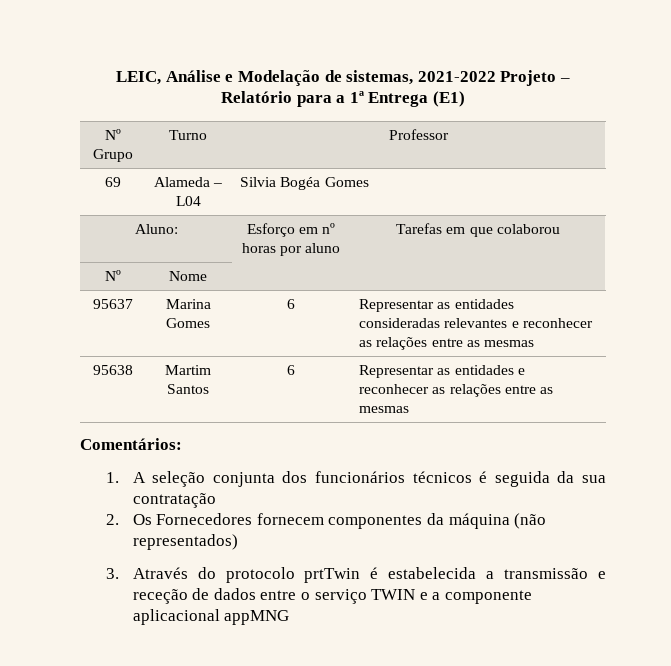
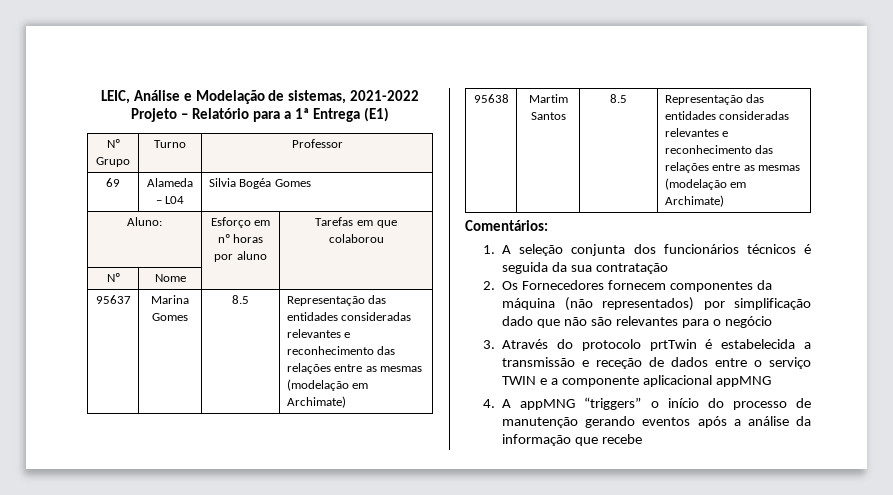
[287,299,295,309] [359,299,514,312] [359,318,593,328] [359,337,534,350] 6 | Representar as entidades consideradas relevantes e reconhecer as relações entre as mesmas -> [232,295,249,304] [286,295,387,306] [286,312,412,321] [286,329,351,338] [286,346,396,355] [286,363,423,374] [286,379,369,391] [286,396,346,408] 8.5 | Representação das entidades consideradas relevantes e reconhecimento das relações entre as mesmas (modelação em Archimate)
[287,365,295,375] [359,365,525,378] [359,384,553,397] [359,406,410,413] 6 | Representar as entidades e reconhecer as relações entre as mesmas -> [610,94,627,103] [664,94,765,105] [664,111,790,120] [664,128,729,137] [664,145,774,154] [664,162,801,173] [664,178,747,190] [664,195,724,207] 8.5 | Representação das entidades consideradas relevantes e reconhecimento das relações entre as mesmas (modelação em Archimate)
(238, 542) none -> [703,298,811,310] [502,316,772,328] por simplificação dado que não são relevantes para o negócio
(290, 617) none -> [482,397,811,410] [502,416,811,428] [502,434,642,446] // 4. A appMNG “triggers” o início do processo de manutenção gerando eventos após a análise da informação que recebe

